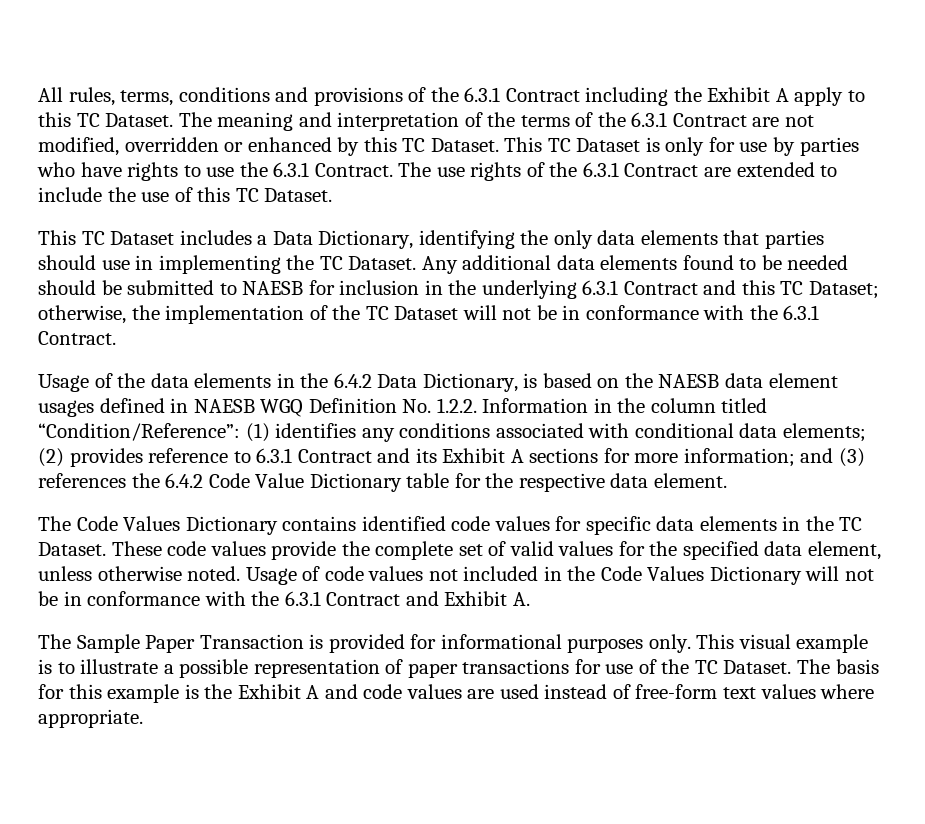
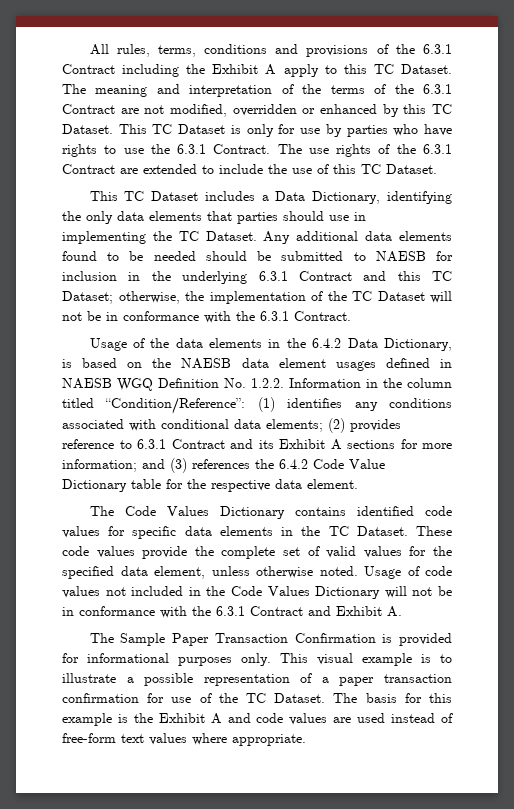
(304, 641) none -> [294,633,376,643] Confirmation
[407,659,570,678] paper transactions -> [321,674,452,686] [62,693,139,703] a paper transaction confirmation

